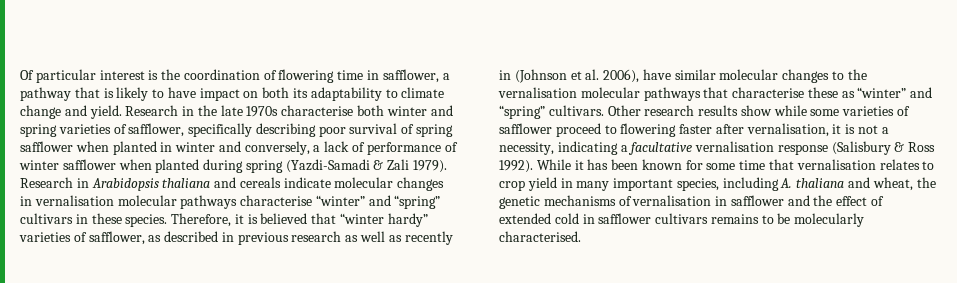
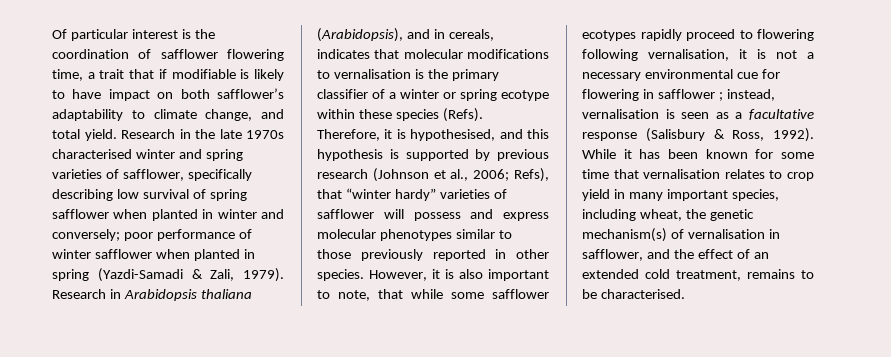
[278,69,450,83] [20,87,100,101] flowering time in safflower, a pathway that -> [160,49,284,61] [52,69,236,81] safflower flowering time, a trait that if modifiable
[293,88,309,98] its -> [217,88,284,99] safflower’s
[20,105,87,119] change and -> [205,109,284,121] [52,129,80,139] change, and total
[281,105,385,116] characterise both -> [52,149,132,159] characterised
[318,126,346,137] poor -> [116,189,139,199] low
[244,141,366,155] conversely, a lack of -> [52,229,153,241] conversely; poor
[203,159,244,173] during -> [243,249,255,259] in
[387,159,410,170] Zali -> [210,269,235,281] Zali,
[214,177,445,191] [20,195,441,209] [20,213,308,227] and cereals indicate molecular changes in vernalisation molecular pathways characterise “winter” and “spring” cultivars in these species. Therefore, it is believed -> [317,28,494,42] [317,49,549,59] [317,69,499,81] [317,89,549,101] [317,108,483,122] [317,129,549,141] [317,149,549,161] [317,168,549,182] (Arabidopsis), and in cereals, indicates that molecular modifications to vernalisation is the primary classifier of a winter or spring ecotype within these species (Refs). Therefore, it is hypothesised, and this hypothesis is supported by previous research (Johnson et al., 2006; Refs),
[88,231,453,245] [499,69,867,83] [498,87,933,101] [499,105,911,119] [499,123,552,134] safflower, as described in previous research as well as recently in (Johnson et al. 2006), have similar molecular changes to the vernalisation molecular pathways that characterise these as “winter” and “spring” cultivars. Other research results show while some varieties of safflower -> [317,209,549,221] [317,229,512,241] [317,249,549,261] [317,269,549,281] [317,289,549,301] [582,29,682,41] safflower will possess and express molecular phenotypes similar to those previously reported in other species. However, it is also important to note, that while some safflower ecotypes rapidly
[679,124,744,134] faster after -> [582,49,638,61] following
[499,141,618,155] necessity, indicating -> [582,69,780,81] [582,89,775,101] [582,109,729,119] necessary environmental cue for flowering in safflower ; instead, vernalisation is seen as
[695,141,775,152] vernalisation -> (814, 114) none
[908,142,936,152] Ross -> [732,130,765,141] Ross,
[780,177,871,188] A. thaliana and -> (636, 215) none
[543,195,616,206] mechanisms -> [582,228,667,242] mechanism(s)
[730,195,784,206] safflower -> [582,249,643,261] safflower,
(885, 201) none -> [753,252,769,259] an
[582,213,709,224] in safflower cultivars -> [676,270,741,281] treatment,
[794,213,865,227] molecularly -> (597, 294) none

